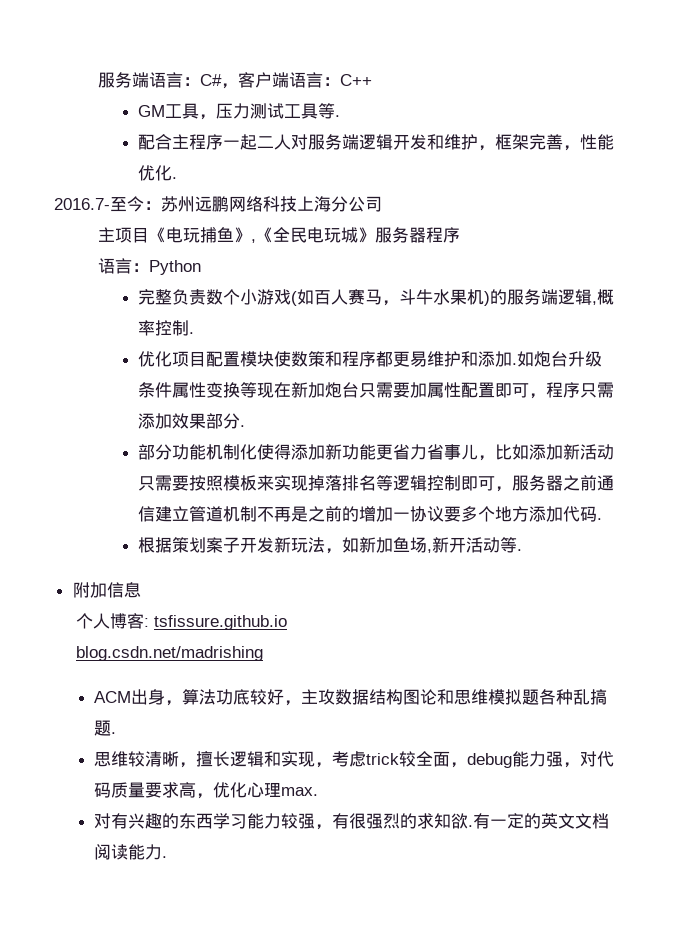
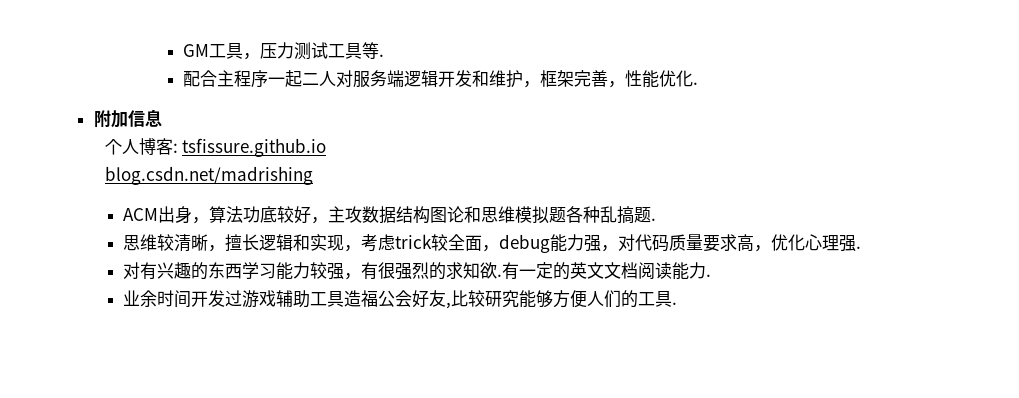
[97,72,372,89] 服务端语言：C#，客户端语言：C++ // -> (182, 50) none
[54,196,382,212] [97,227,460,243] [97,258,201,275] [138,289,615,306] [138,320,195,336] [138,351,603,367] [138,382,615,399] [138,413,246,429] [138,444,615,461] [138,475,615,492] [138,506,603,522] [138,537,523,554] // 2016.7-至今：苏州远鹏网络科技上海分公司 // 主项目《电玩捕鱼》,《全民电玩城》服务器程序 // 语言：Python // 完整负责数个小游戏(如百人赛马，斗牛水果机)的服务端逻辑,概率控制. // 优化项目配置模块使数策和程序都更易维护和添加.如炮台升级条件属性变换等现在新加炮台只需要加属性配置即可，程序只需添加效果部分. // 部分功能机制化使得添加新功能更省力省事儿，比如添加新活动只需要按照模板来实现掉落排名等逻辑控制即可，服务器之前通信建立管道机制不再是之前的增加一协议要多个地方添加代码. // 根据策划案子开发新玩法，如新加鱼场,新开活动等. -> (698, 83) none
[281,787,319,796] max. -> [839,235,862,252] 强.
(168, 857) none -> [123,290,678,309] // 业余时间开发过游戏辅助工具造福公会好友,比较研究能够方便人们的工具.

